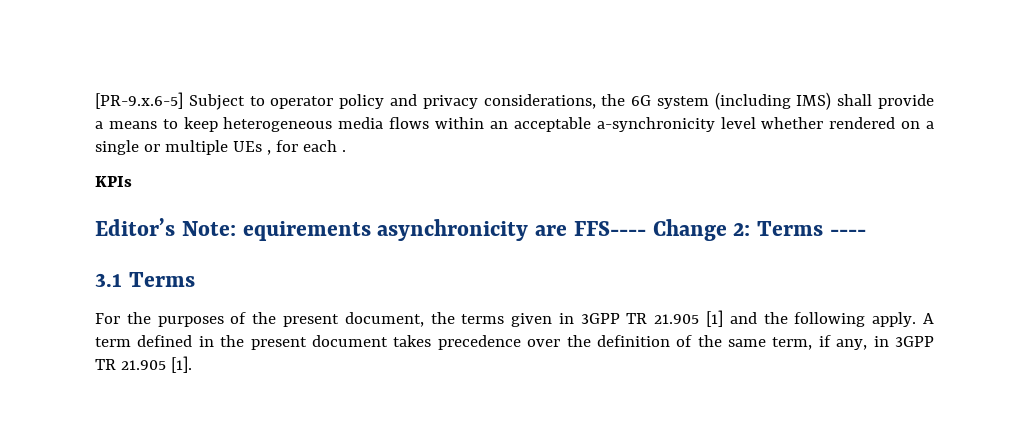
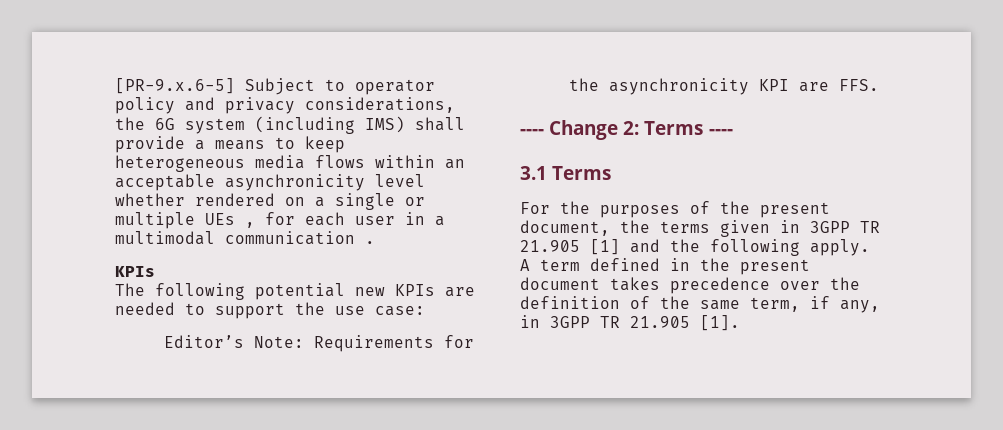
[596,117,715,132] a-synchronicity -> [225,174,365,191] asynchronicity
[341,150,346,152] [95,176,132,187] [95,218,646,241] . // KPIs // Editor’s Note: equirements asynchronicity are FFS---- -> [355,212,445,226] [115,231,375,245] [115,266,155,277] [115,283,475,300] [115,302,425,319] [164,335,475,352] [569,78,880,95] [520,129,544,135] user in a multimodal communication . // KPIs // The following potential new KPIs are needed to support the use case: // Editor’s Note: Requirements for the asynchronicity KPI are FFS. // ----

